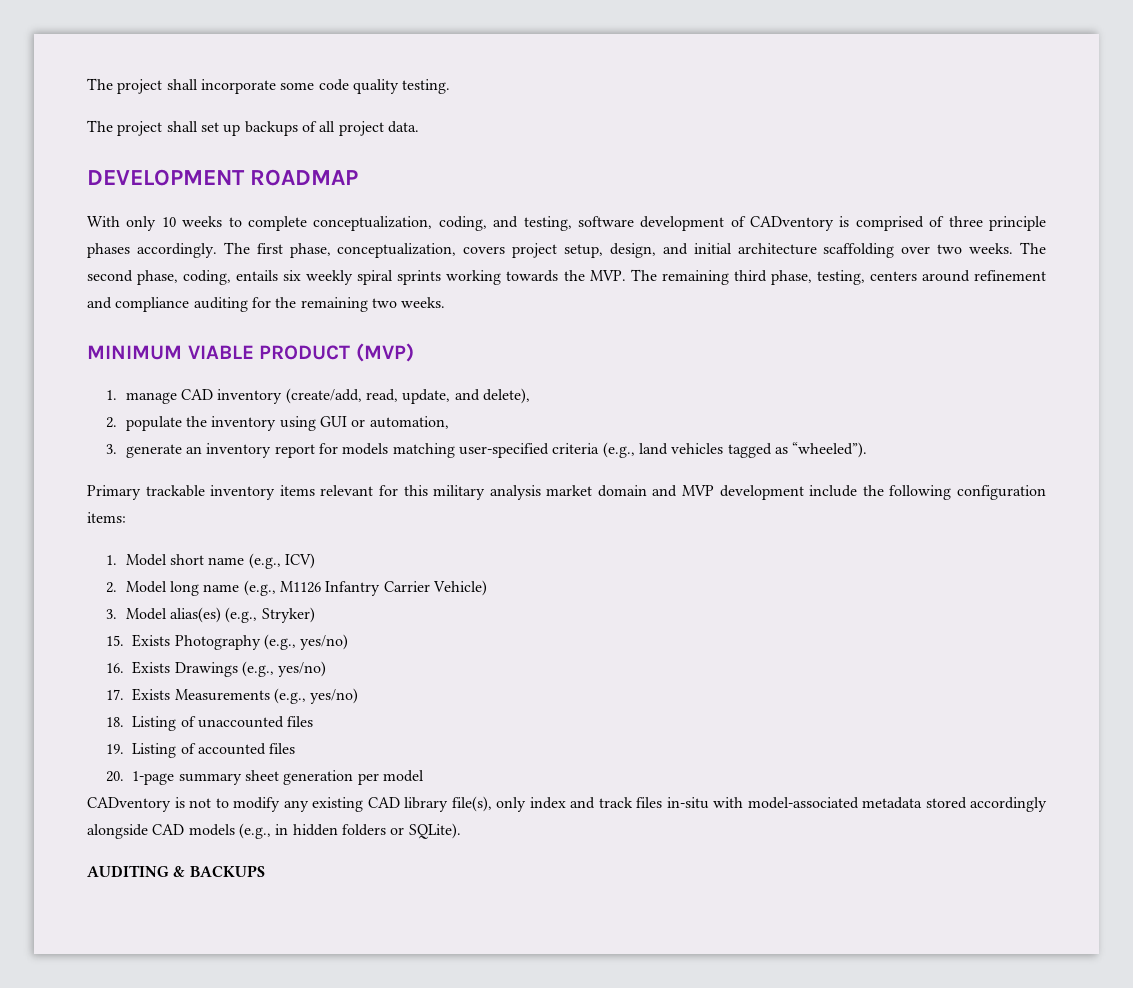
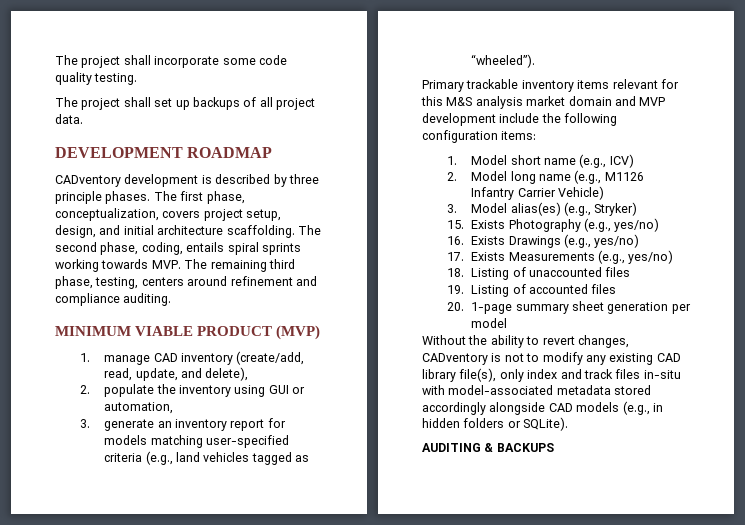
[87,216,1047,231] [87,243,217,258] With only 10 weeks to complete conceptualization, coding, and testing, software development of CADventory is comprised of three principle phases accordingly. -> [55,174,319,187] [55,191,151,204] CADventory development is described by three principle phases.
[823,243,1014,258] scaffolding over two weeks. -> [226,225,295,238] scaffolding.
[283,270,354,285] six weekly -> (225, 247) none
[563,270,585,281] the -> (149, 264) none
[193,297,446,312] auditing for the remaining two weeks. -> [123,293,172,306] auditing.
[433,485,486,500] military -> [446,97,473,106] M&S
(424, 776) none -> [422,335,629,348] Without the ability to revert changes,

